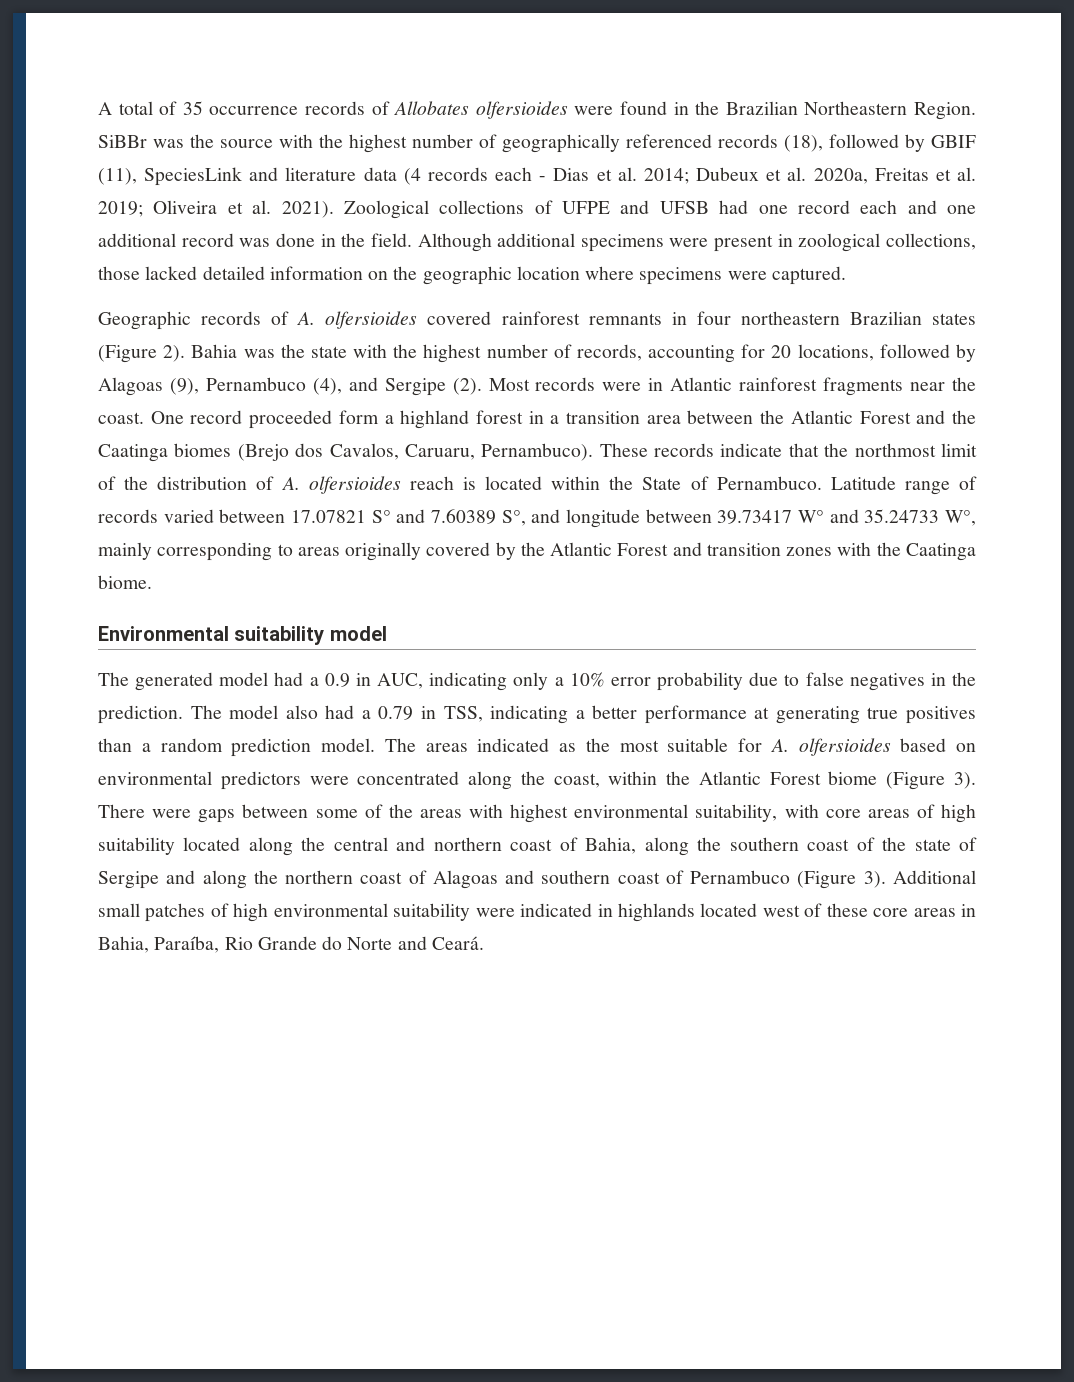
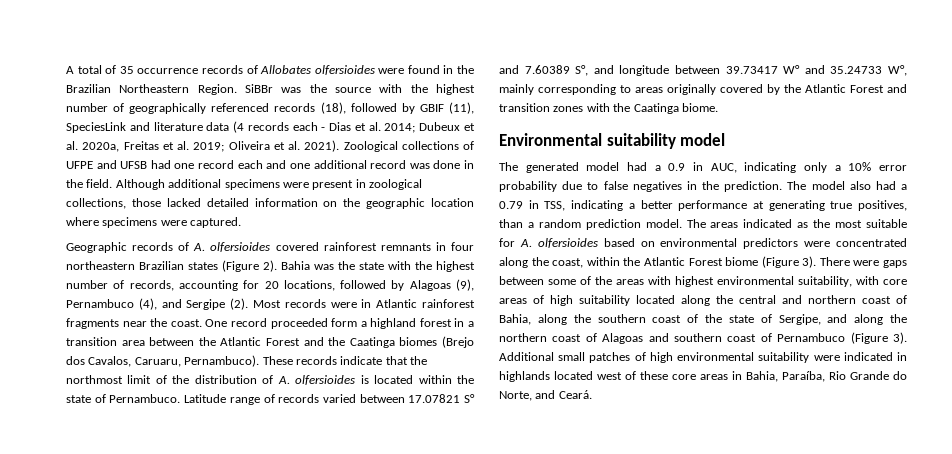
[409,476,454,490] reach -> (356, 380) none
[642,477,682,490] State -> [66,395,91,403] state
[906,706,976,724] positives -> [858,200,907,211] positives,
[98,871,159,889] Sergipe -> [778,314,821,325] Sergipe,
[347,937,393,950] Norte -> [499,391,532,401] Norte,

